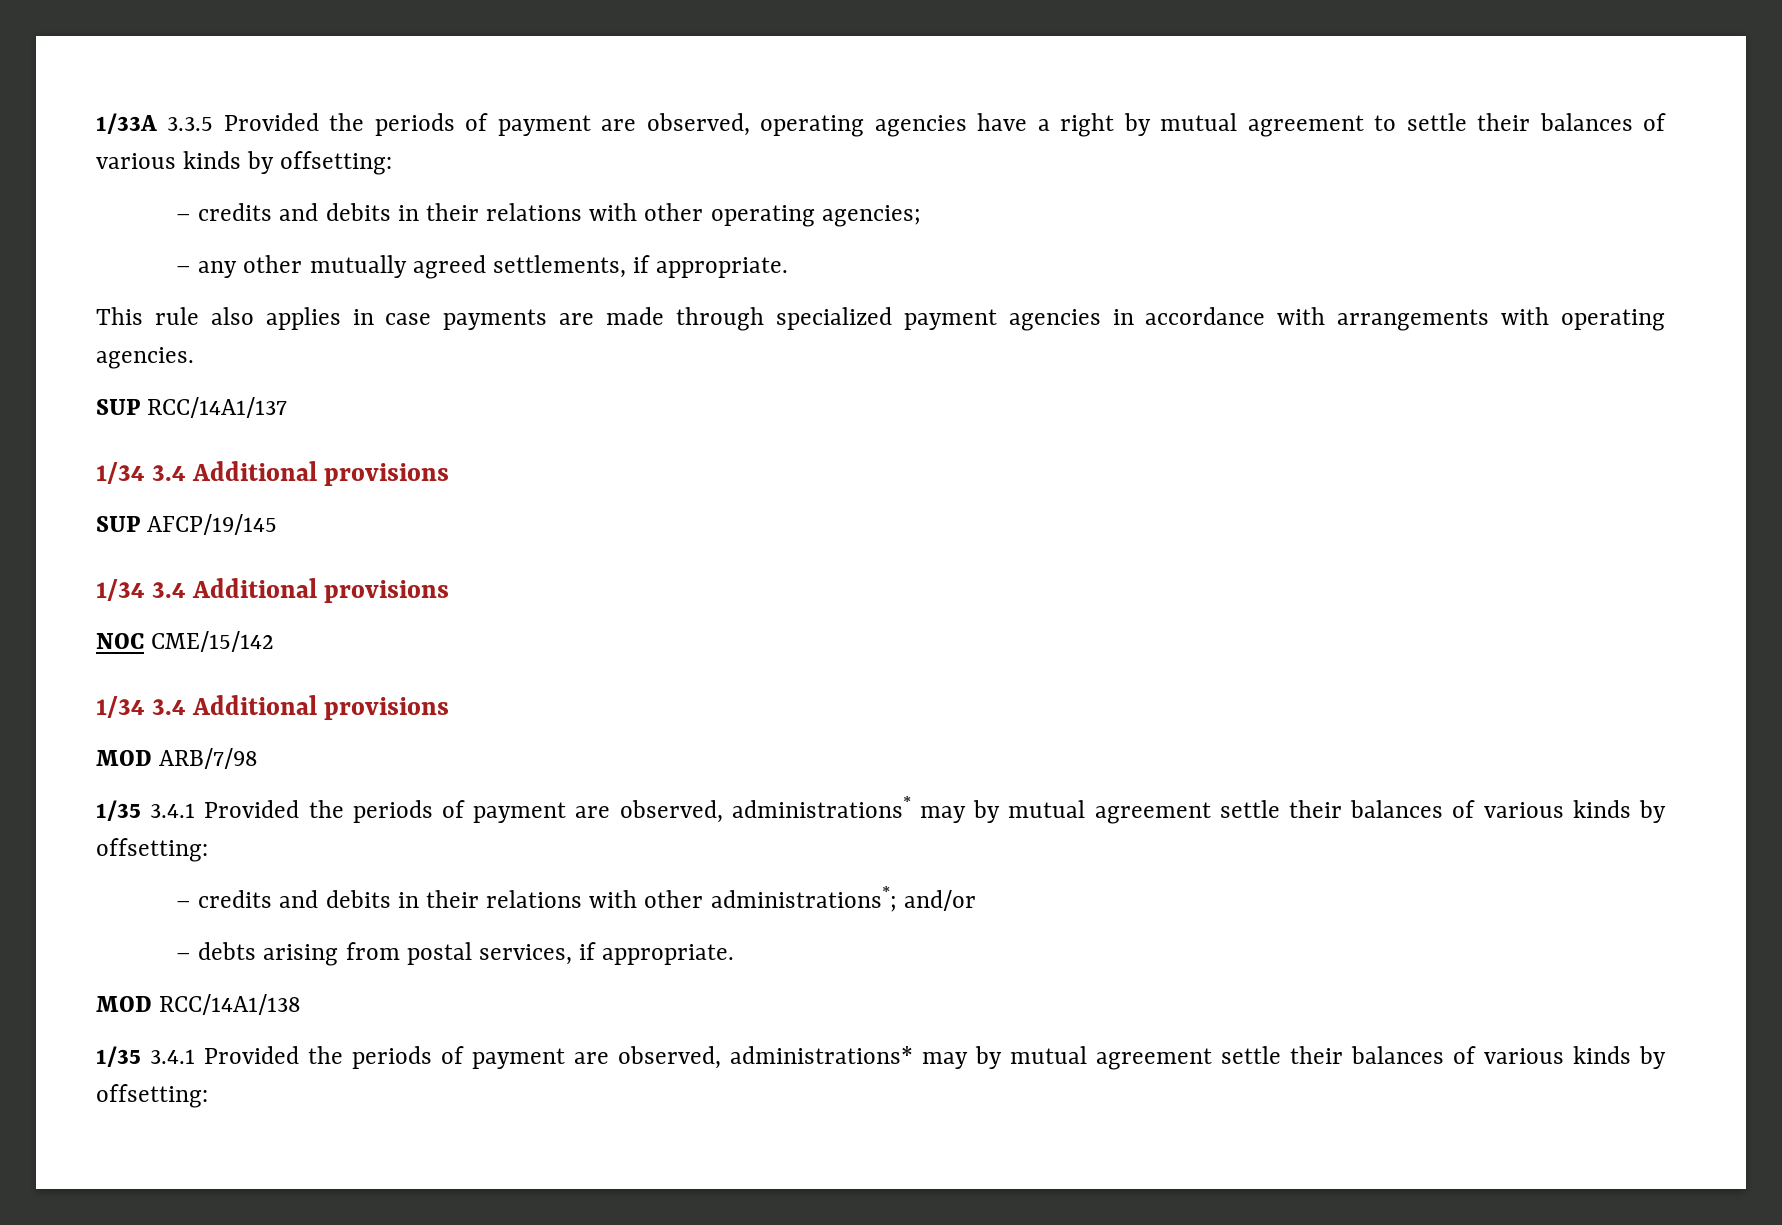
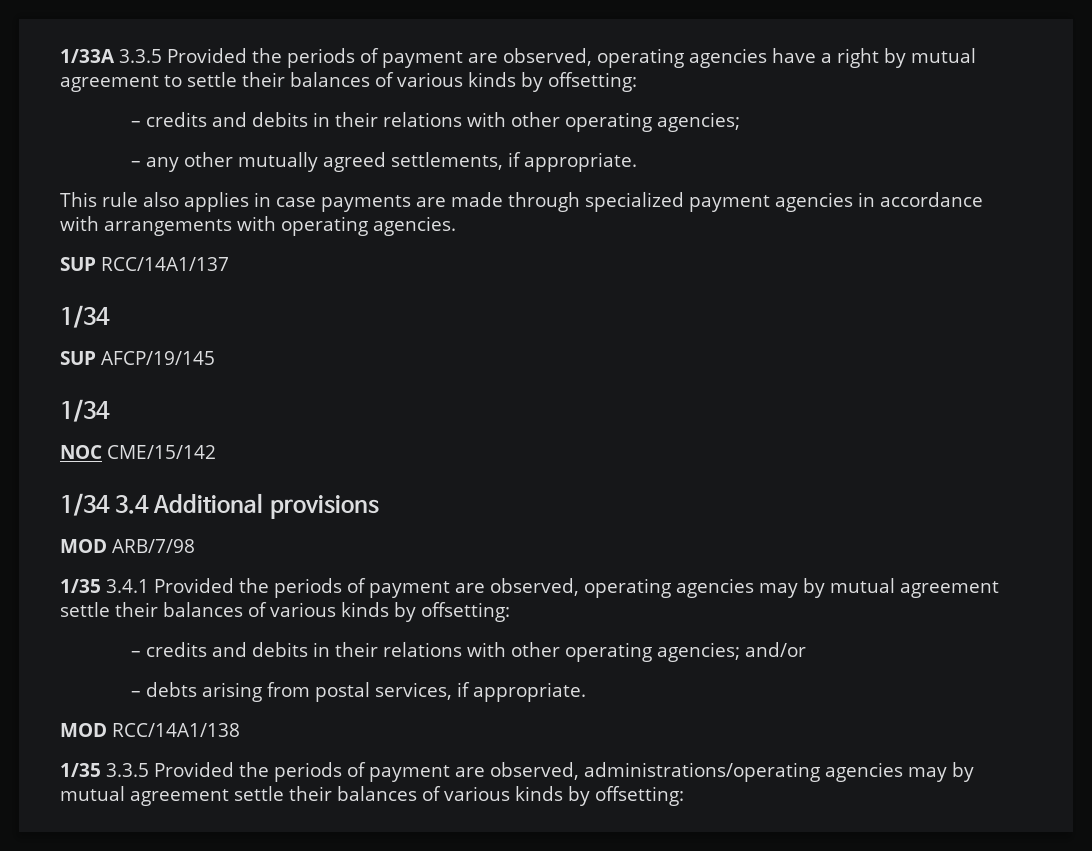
[151,461,450,486] 3.4 Additional provisions -> (110, 316) none
[151,578,450,603] 3.4 Additional provisions -> (110, 410) none
[731,796,911,818] administrations* -> [584,578,754,598] operating agencies
[710,886,897,912] administrations*; -> [565,642,741,662] operating agencies;
[150,1046,913,1069] 3.4.1 Provided the periods of payment are observed, administrations* -> [106,762,903,782] 3.3.5 Provided the periods of payment are observed, administrations/operating agencies

